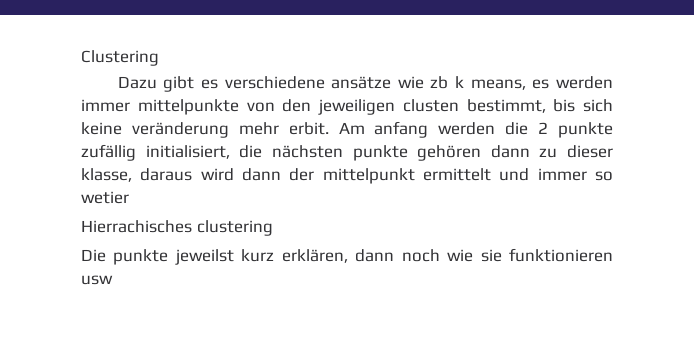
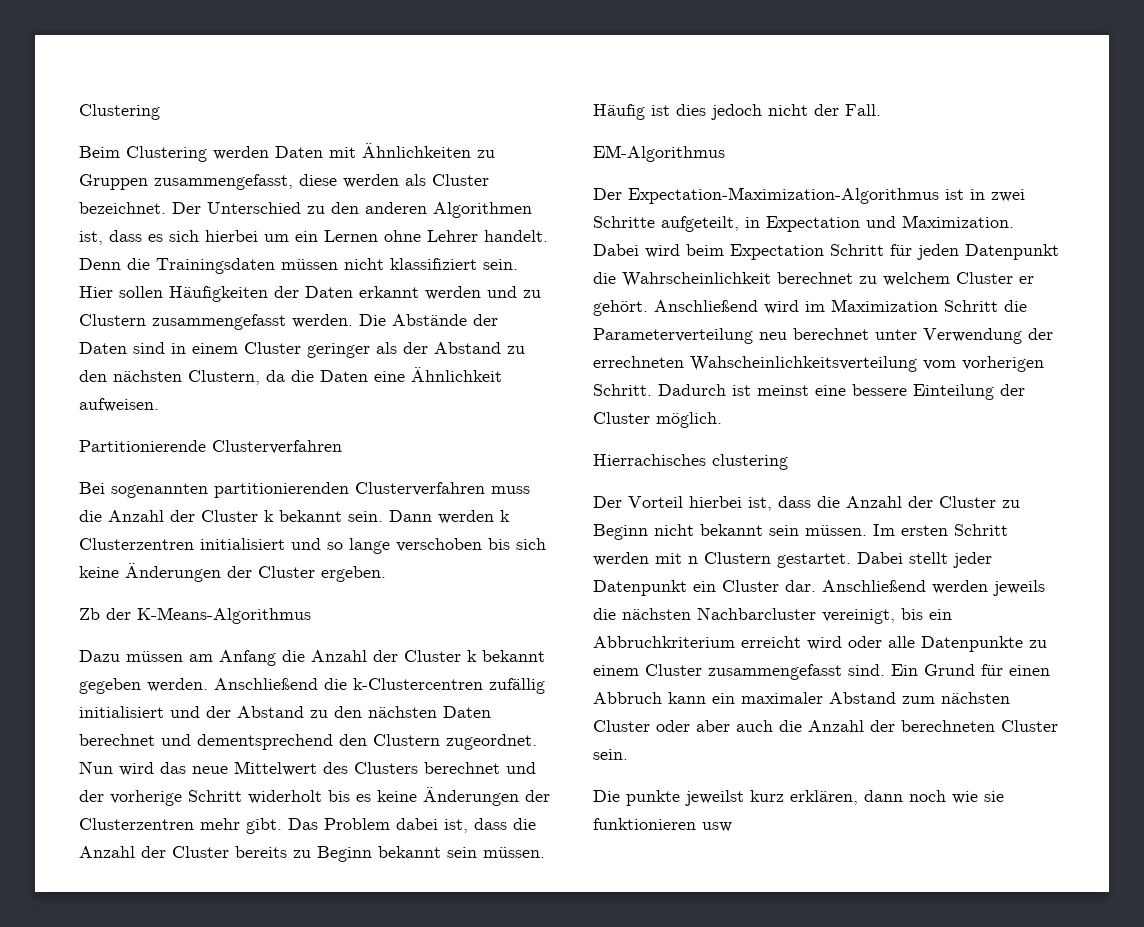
[117,76,614,92] [81,99,613,115] [81,121,614,138] [81,144,613,161] [81,168,613,184] [81,191,129,204] [81,220,273,236] Dazu gibt es verschiedene ansätze wie zb k means, es werden immer mittelpunkte von den jeweiligen clusten bestimmt, bis sich keine veränderung mehr erbit. Am anfang werden die 2 punkte zufällig initialisiert, die nächsten punkte gehören dann zu dieser klasse, daraus wird dann der mittelpunkt ermittelt und immer so wetier // Hierrachisches clustering -> [79,143,495,162] [79,174,489,190] [79,202,532,218] [79,230,548,245] [79,258,518,274] [79,286,541,302] [79,314,498,330] [79,342,525,358] [79,367,502,385] [79,398,159,412] [79,440,342,454] [79,482,530,498] [79,510,510,524] [79,538,546,554] [79,563,386,582] [79,607,311,624] [79,650,545,666] [79,678,545,694] [79,706,491,718] [79,734,537,750] [79,761,536,776] [79,787,550,806] [79,818,536,834] [79,846,545,862] [593,104,881,120] [593,145,725,162] [593,187,1025,204] [593,215,1014,232] [593,244,1059,260] [593,272,1034,287] [593,299,1027,316] [593,328,1053,344] [593,356,1044,372] [593,384,1025,400] [593,412,722,428] [593,454,788,470] [593,496,1020,511] [593,524,1008,540] [593,552,992,568] [593,580,1045,596] [593,607,952,624] [593,636,1047,652] [593,664,1050,680] [593,692,1010,704] [593,720,1058,732] [593,749,628,760] Beim Clustering werden Daten mit Ähnlichkeiten zu Gruppen zusammengefasst, diese werden als Cluster bezeichnet. Der Unterschied zu den anderen Algorithmen ist, dass es sich hierbei um ein Lernen ohne Lehrer handelt. Denn die Trainingsdaten müssen nicht klassifiziert sein. Hier sollen Häufigkeiten der Daten erkannt werden und zu Clustern zusammengefasst werden. Die Abstände der Daten sind in einem Cluster geringer als der Abstand zu den nächsten Clustern, da die Daten eine Ähnlichkeit aufweisen. // Partitionierende Clusterverfahren // Bei sogenannten partitionierenden Clusterverfahren muss die Anzahl der Cluster k bekannt sein. Dann werden k Clusterzentren initialisiert und so lange verschoben bis sich keine Änderungen der Cluster ergeben. // Zb der K-Means-Algorithmus // Dazu müssen am Anfang die Anzahl der Cluster k bekannt gegeben werden. Anschließend die k-Clustercentren zufällig initialisiert und der Abstand zu den nächsten Daten berechnet und dementsprechend den Clustern zugeordnet. Nun wird das neue Mittelwert des Clusters berechnet und der vorherige Schritt widerholt bis es keine Änderungen der Clusterzentren mehr gibt. Das Problem dabei ist, dass die Anzahl der Cluster bereits zu Beginn bekannt sein müssen. Häufig ist dies jedoch nicht der Fall. // EM-Algorithmus // Der Expectation-Maximization-Algorithmus ist in zwei Schritte aufgeteilt, in Expectation und Maximization. Dabei wird beim Expectation Schritt für jeden Datenpunkt die Wahrscheinlichkeit berechnet zu welchem Cluster er gehört. Anschließend wird im Maximization Schritt die Parameterverteilung neu berechnet unter Verwendung der errechneten Wahscheinlichkeitsverteilung vom vorherigen Schritt. Dadurch ist meinst eine bessere Einteilung der Cluster möglich. // Hierrachisches clustering // Der Vorteil hierbei ist, dass die Anzahl der Cluster zu Beginn nicht bekannt sein müssen. Im ersten Schritt werden mit n Clustern gestartet. Dabei stellt jeder Datenpunkt ein Cluster dar. Anschließend werden jeweils die nächsten Nachbarcluster vereinigt, bis ein Abbruchkriterium erreicht wird oder alle Datenpunkte zu einem Cluster zusammengefasst sind. Ein Grund für einen Abbruch kann ein maximaler Abstand zum nächsten Cluster oder aber auch die Anzahl der berechneten Cluster sein.

